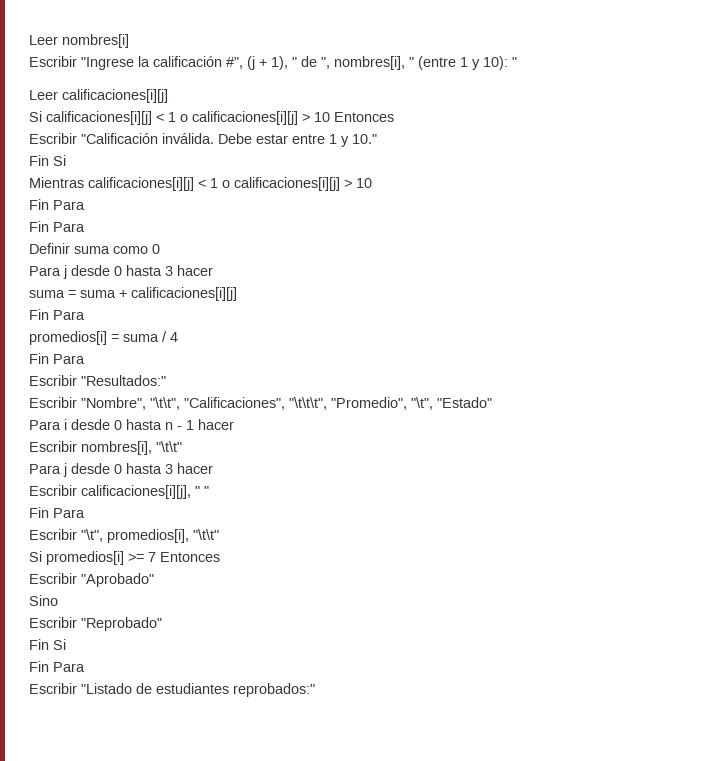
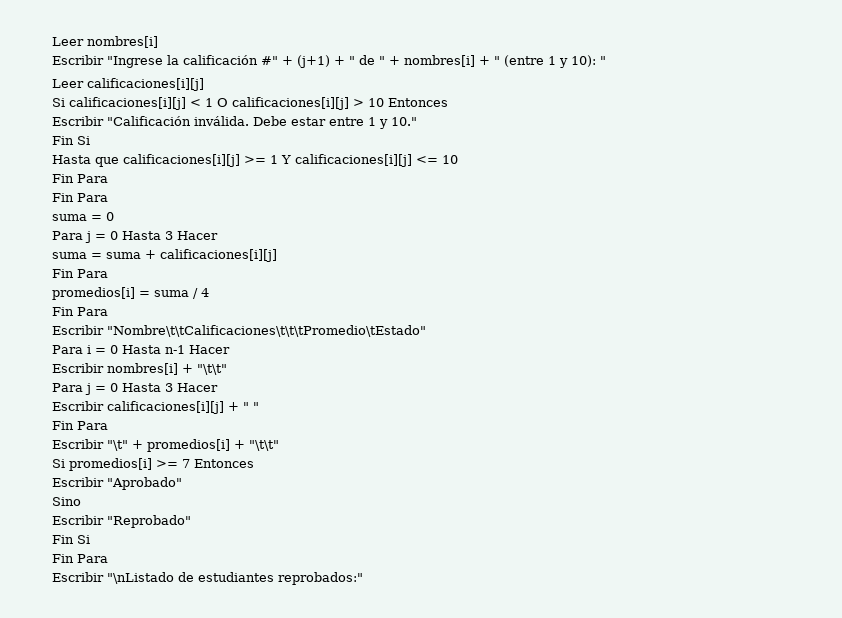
[226,56,405,70] #", (j + 1), " de ", nombres[i], -> [261,55,490,68] #" + (j+1) + " de " + nombres[i] +
[180,114,188,122] o -> [217,98,228,107] O
[29,177,352,191] Mientras calificaciones[i][j] < 1 o calificaciones[i][j] > -> [52,154,438,167] Hasta que calificaciones[i][j] >= 1 Y calificaciones[i][j] <=
[29,243,148,254] Definir suma como -> [52,214,102,221] suma =
[71,265,213,276] desde 0 hasta 3 hacer -> [95,231,218,240] = 0 Hasta 3 Hacer
[81,375,166,386] [29,397,492,410] [29,419,234,430] [29,441,152,455] "Resultados:" // Escribir "Nombre", "\t\t", "Calificaciones", "\t\t\t", "Promedio", "\t", "Estado" // Para i desde 0 hasta n - 1 hacer // Escribir nombres[i], -> [107,325,426,337] [52,345,230,354] [52,363,193,375] "Nombre\t\tCalificaciones\t\t\tPromedio\tEstado" // Para i = 0 Hasta n-1 Hacer // Escribir nombres[i] +
[71,463,213,474] [29,485,191,499] desde 0 hasta 3 hacer // Escribir calificaciones[i][j], -> [95,383,218,392] [52,401,239,414] = 0 Hasta 3 Hacer // Escribir calificaciones[i][j] +
[81,529,189,543] "\t", promedios[i], -> [107,439,245,452] "\t" + promedios[i] +
[81,683,132,694] "Listado -> [107,572,174,584] "\nListado

